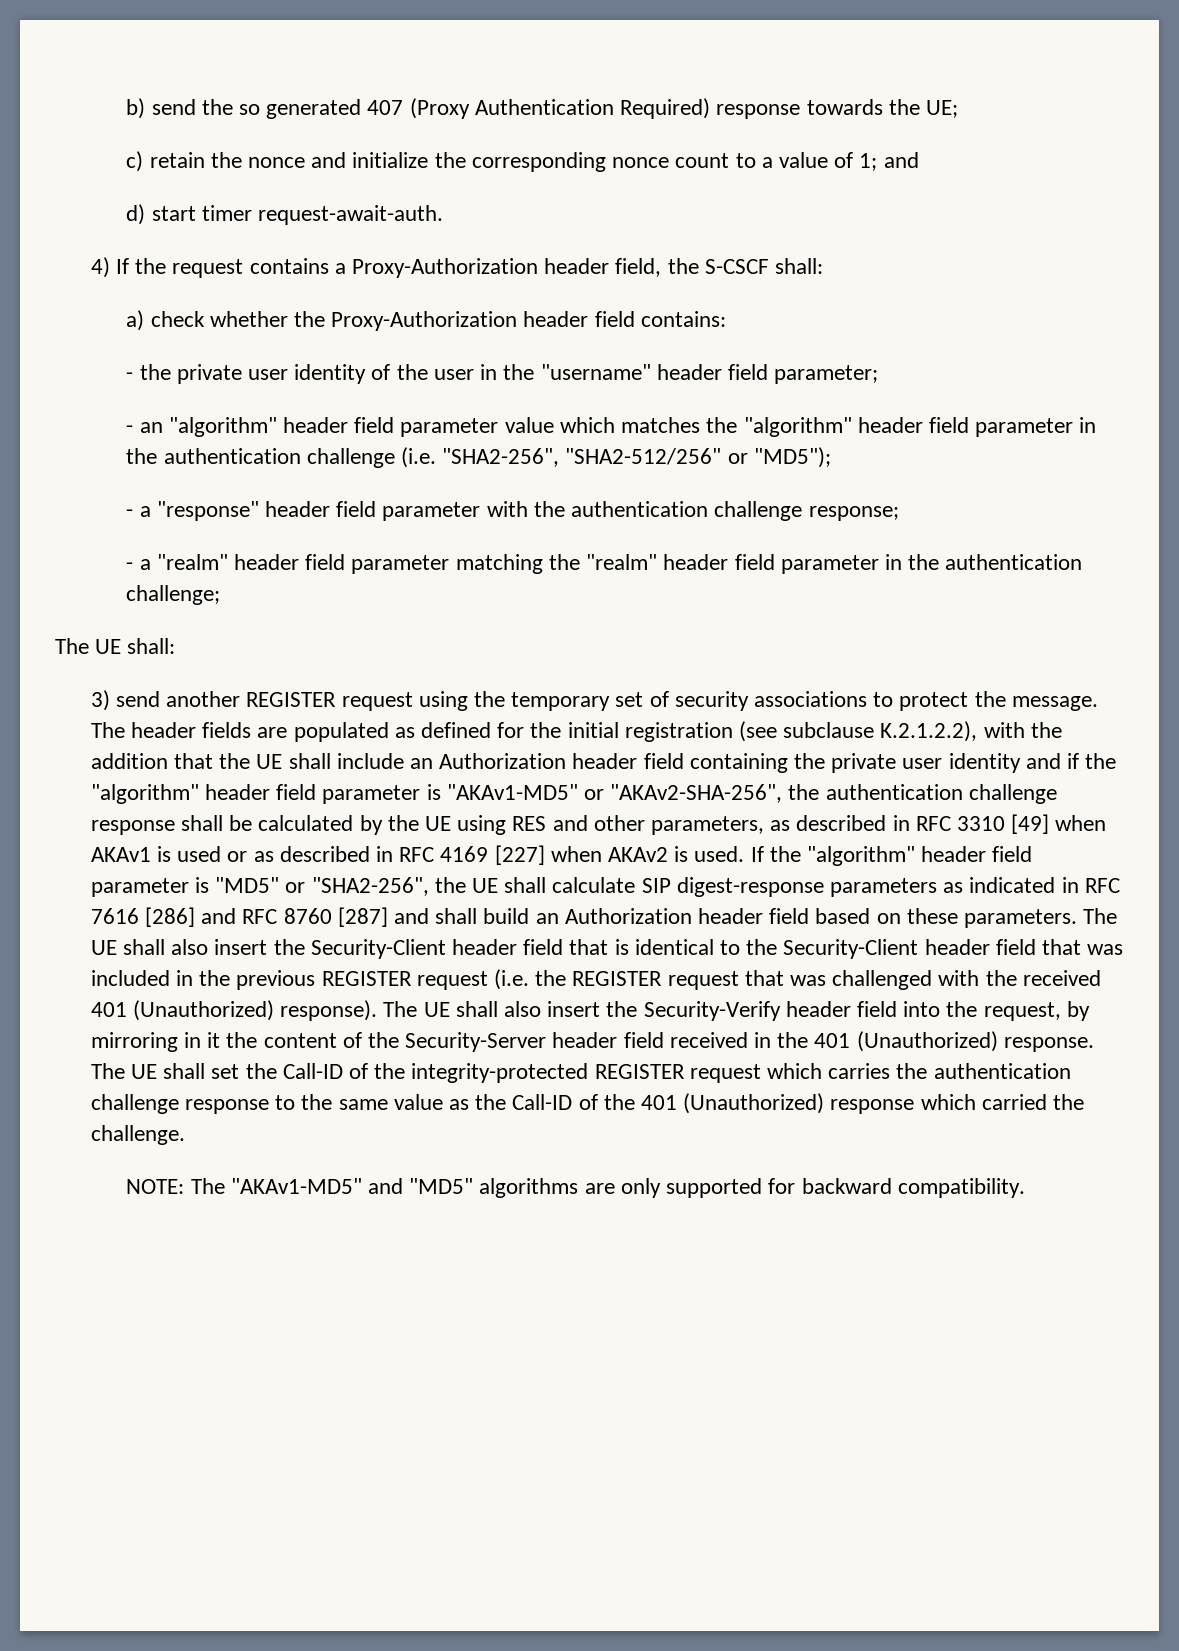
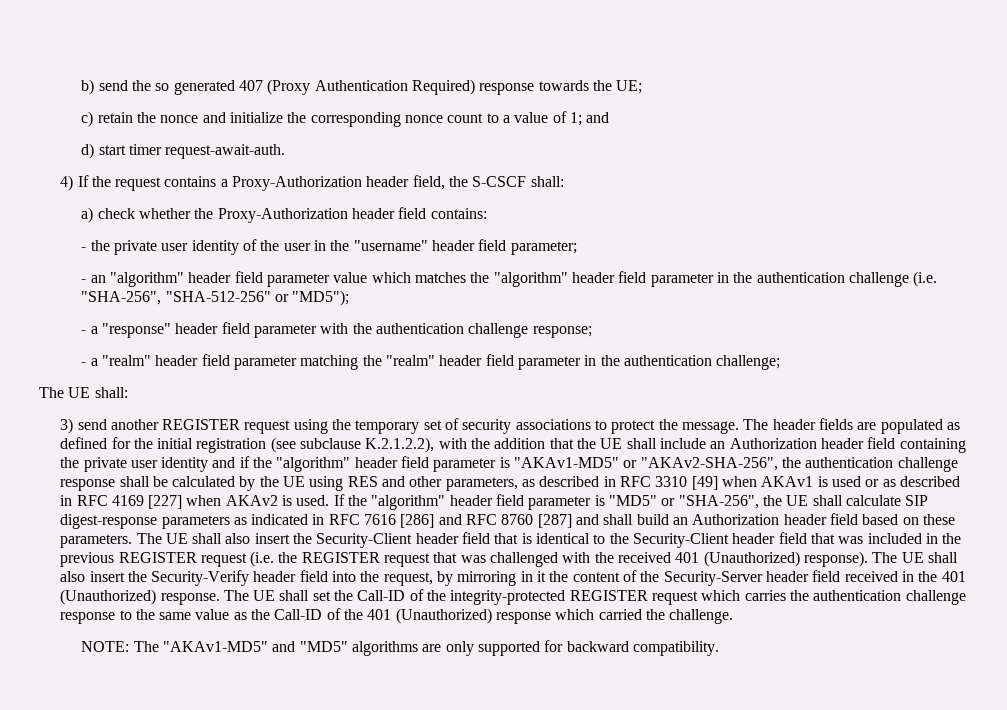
[442,448,722,467] "SHA2-256", "SHA2-512/256" -> [81,291,271,305] "SHA-256", "SHA-512-256"
[311,877,429,896] "SHA2-256", -> [678,495,759,509] "SHA-256",

